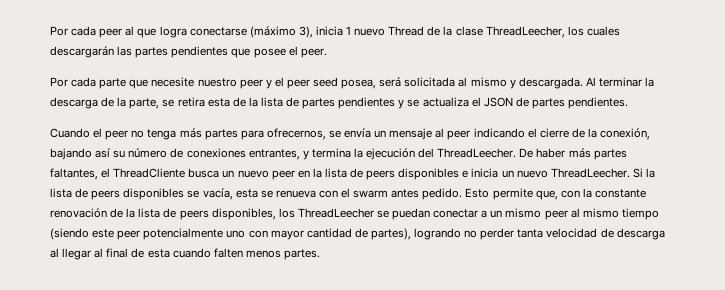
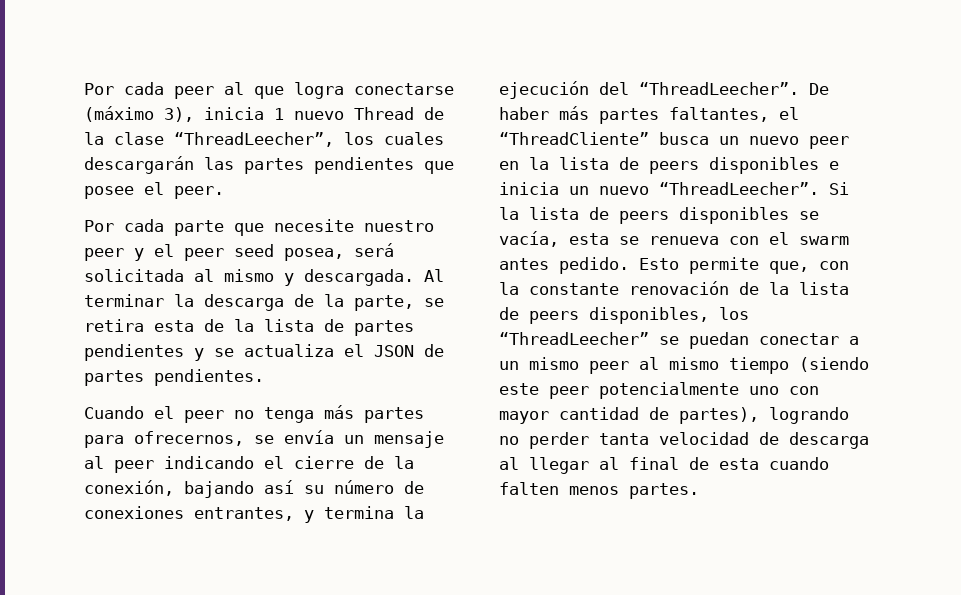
[485,26,565,38] ThreadLeecher, -> [174,132,334,147] “ThreadLeecher”,
[437,148,517,158] ThreadLeecher. -> [639,82,799,95] “ThreadLeecher”.
[113,168,186,178] ThreadCliente -> [499,132,649,145] “ThreadCliente”
[550,168,630,178] ThreadLeecher. -> [659,182,819,195] “ThreadLeecher”.
[297,208,374,218] ThreadLeecher -> [499,332,649,345] “ThreadLeecher”

